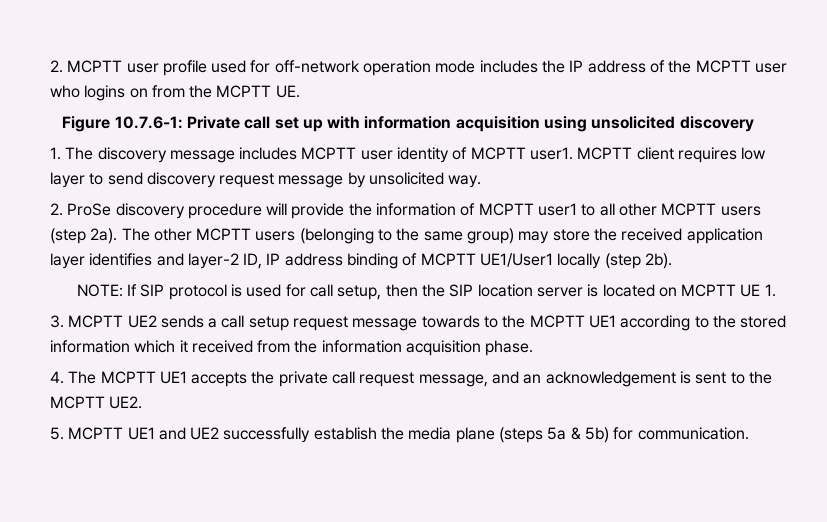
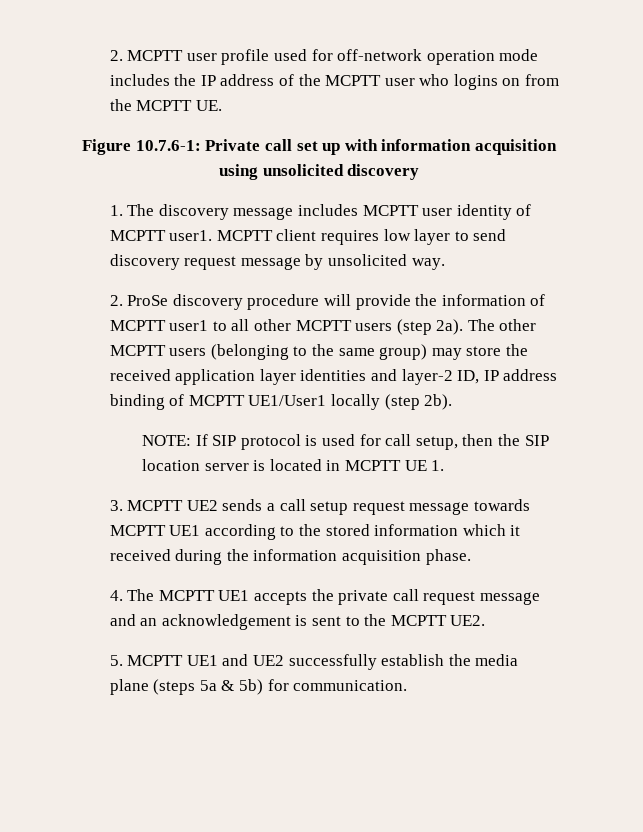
[89,253,153,266] identifies -> [300,369,367,381] identities
[658,287,677,297] on -> [326,460,341,471] in
[484,315,526,328] to the -> (530, 505) none
[257,340,291,353] from -> [175,549,223,565] during
[418,374,488,387] message, -> [479,592,540,605] message

